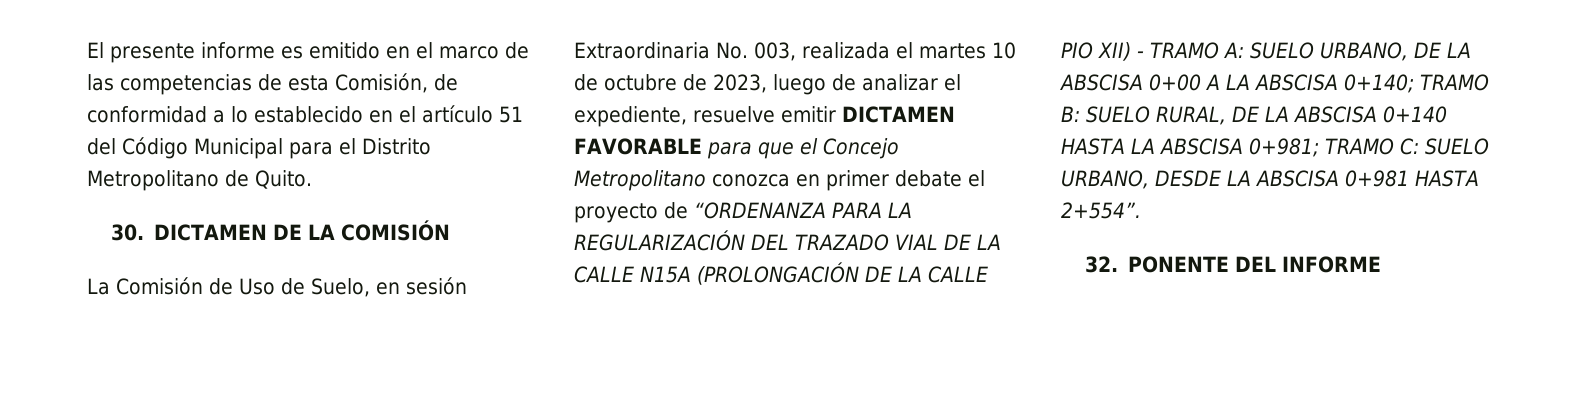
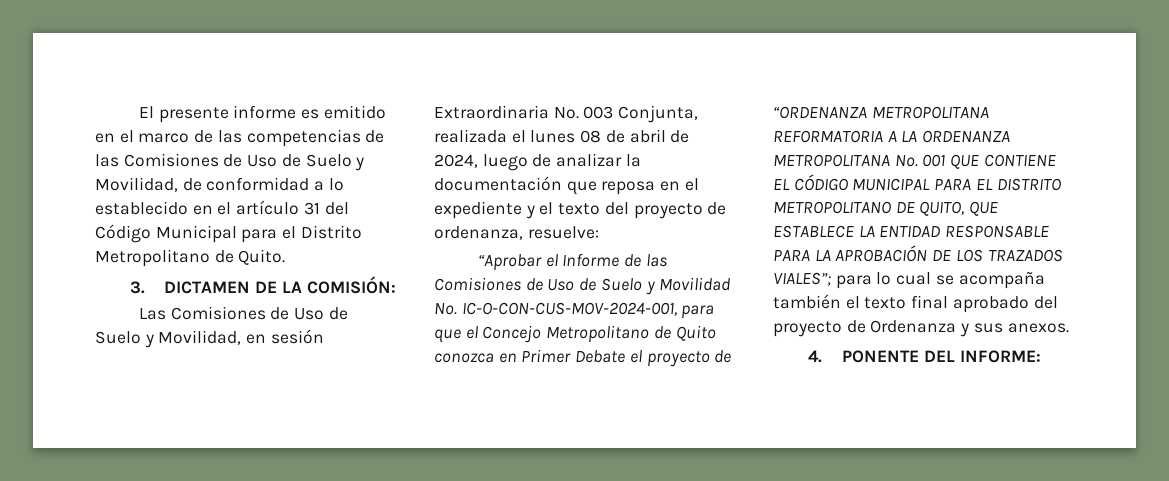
[288,73,428,93] esta Comisión, -> [95,153,365,171] [95,177,178,192] las Comisiones de Uso de Suelo y Movilidad,
[499,106,523,123] 51 -> [303,202,320,215] 31
[110,224,144,241] 30. -> [129,281,145,294] 3.
[341,220,451,241] [87,277,467,297] [574,42,1016,61] [574,74,961,95] [574,106,955,127] [574,138,702,155] COMISIÓN // La Comisión de Uso de Suelo, en sesión Extraordinaria No. 003, realizada el martes 10 de octubre de 2023, luego de analizar el expediente, resuelve emitir DICTAMEN FAVORABLE -> [306,276,396,294] [138,306,348,320] [95,329,324,348] [434,105,699,123] [434,129,690,143] [434,153,641,171] [434,176,699,195] [434,201,727,219] [434,226,599,240] [477,253,667,271] [434,277,731,295] [434,302,677,316] COMISIÓN: // Las Comisiones de Uso de Suelo y Movilidad, en sesión Extraordinaria No. 003 Conjunta, realizada el lunes 08 de abril de 2024, luego de analizar la documentación que reposa en el expediente y el texto del proyecto de ordenanza, resuelve: // “Aprobar el Informe de las Comisiones de Uso de Suelo y Movilidad No. IC-O-CON-CUS-MOV-2024-001,
[712,170,985,191] [574,202,912,223] [574,230,1001,251] [574,262,988,285] [1061,42,1471,61] [1060,74,1489,93] [1061,106,1447,125] [1061,138,1489,157] [1061,170,1479,189] [1061,202,1141,219] [1084,256,1118,273] conozca en primer debate el proyecto de “ORDENANZA PARA LA REGULARIZACIÓN DEL TRAZADO VIAL DE LA CALLE N15A (PROLONGACIÓN DE LA CALLE PIO XII) - TRAMO A: SUELO URBANO, DE LA ABSCISA 0+00 A LA ABSCISA 0+140; TRAMO B: SUELO RURAL, DE LA ABSCISA 0+140 HASTA LA ABSCISA 0+981; TRAMO C: SUELO URBANO, DESDE LA ABSCISA 0+981 HASTA 2+554”. // 32. -> [653,325,716,341] [434,349,732,367] [773,106,989,119] [773,130,1011,143] [773,154,1056,169] [773,174,1062,191] [773,201,999,216] [773,225,1050,238] [773,245,1063,262] [773,272,1045,289] [773,294,1058,313] [773,320,1069,337] [807,350,822,363] de Quito conozca en Primer Debate el proyecto de “ORDENANZA METROPOLITANA REFORMATORIA A LA ORDENANZA METROPOLITANA No. 001 QUE CONTIENE EL CÓDIGO MUNICIPAL PARA EL DISTRITO METROPOLITANO DE QUITO, QUE ESTABLECE LA ENTIDAD RESPONSABLE PARA LA APROBACIÓN DE LOS TRAZADOS VIALES”; para lo cual se acompaña también el texto final aprobado del proyecto de Ordenanza y sus anexos. // 4.
[1282,256,1382,273] INFORME -> [959,350,1041,363] INFORME:

